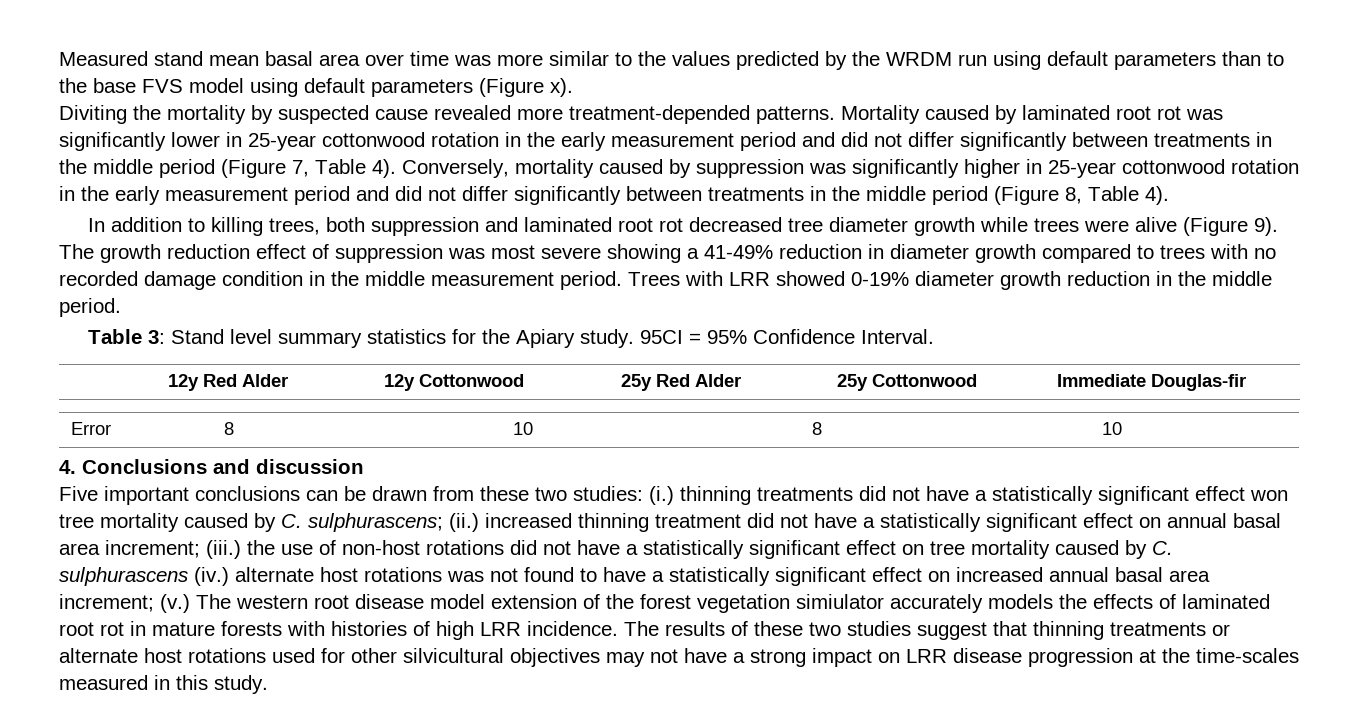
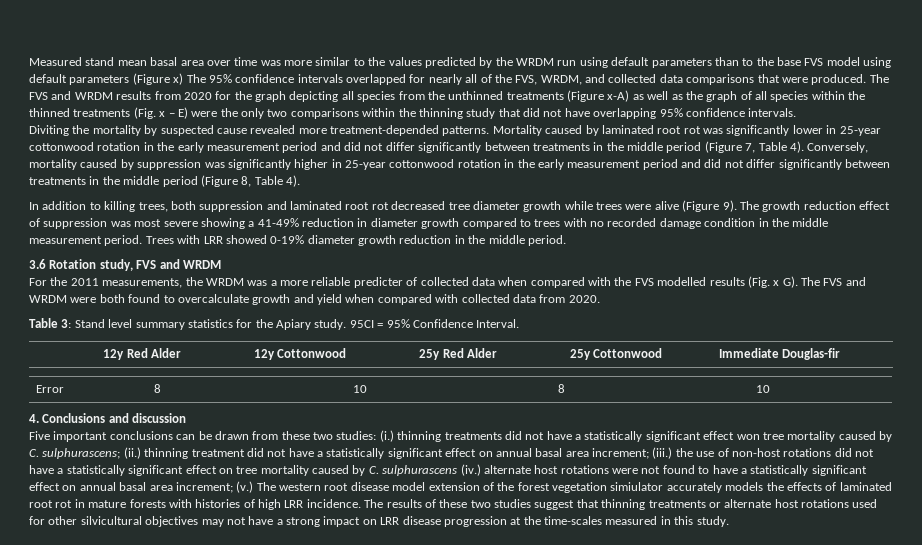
[550,78,573,97] x). -> [173,73,889,85] [29,90,866,102] [29,107,797,119] x) The 95% confidence intervals overlapped for nearly all of the FVS, WRDM, and collected data comparisons that were produced. The FVS and WRDM results from 2020 for the graph depicting all species from the unthinned treatments (Figure x-A) as well as the graph of all species within the thinned treatments (Fig. x – E) were the only two comparisons within the thinning study that did not have overlapping 95% confidence intervals.
(121, 307) none -> [29,259,221,271] [29,276,866,288] [29,294,600,305] // 3.6 Rotation study, FVS and WRDM // For the 2011 measurements, the WRDM was a more reliable predicter of collected data when compared with the FVS modelled results (Fig. x G). The FVS and WRDM were both found to overcalculate growth and yield when compared with collected data from 2020.
[485,513,572,528] increased -> (141, 453) none
[447,571,484,582] was -> [612,468,638,474] were
[956,567,1043,582] increased -> (77, 488) none

